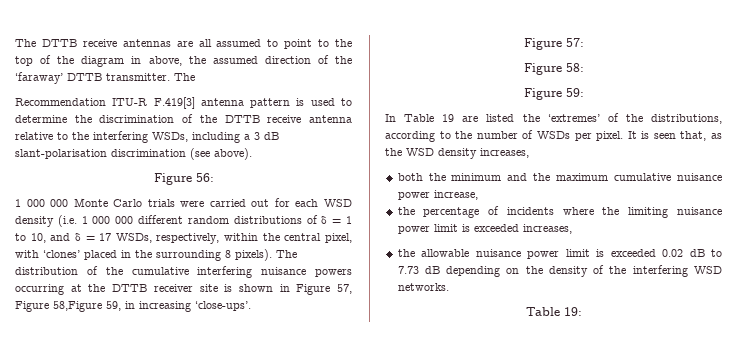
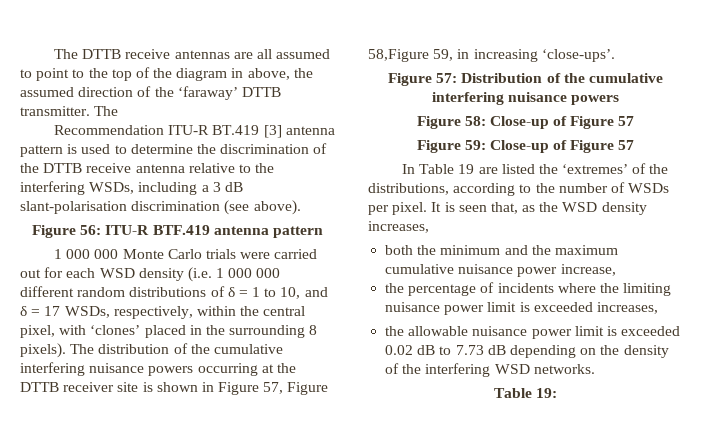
[153,97,195,109] F.419[3] -> [212,125,282,138] BT.419 [3]
(214, 177) none -> [105,225,323,238] ITU-R BTF.419 antenna pattern
[523,63,584,75] [523,88,584,100] // Figure 58: // Figure 59: -> [461,73,663,83] [431,92,620,105] [416,116,635,129] [416,140,635,153] Distribution of the cumulative interfering nuisance powers // Figure 58: Close-up of Figure 57 // Figure 59: Close-up of Figure 57

